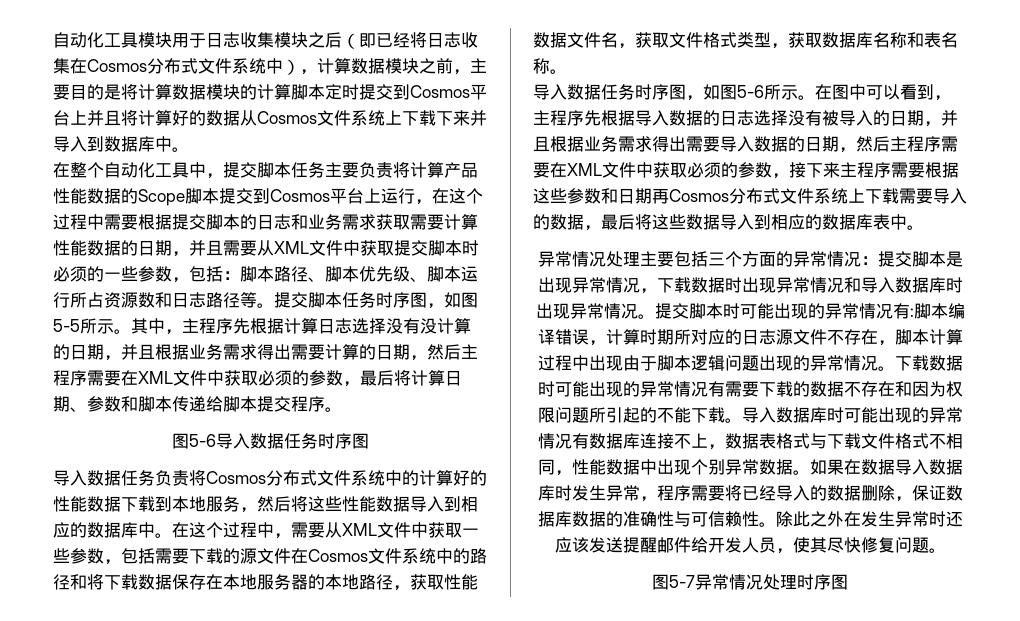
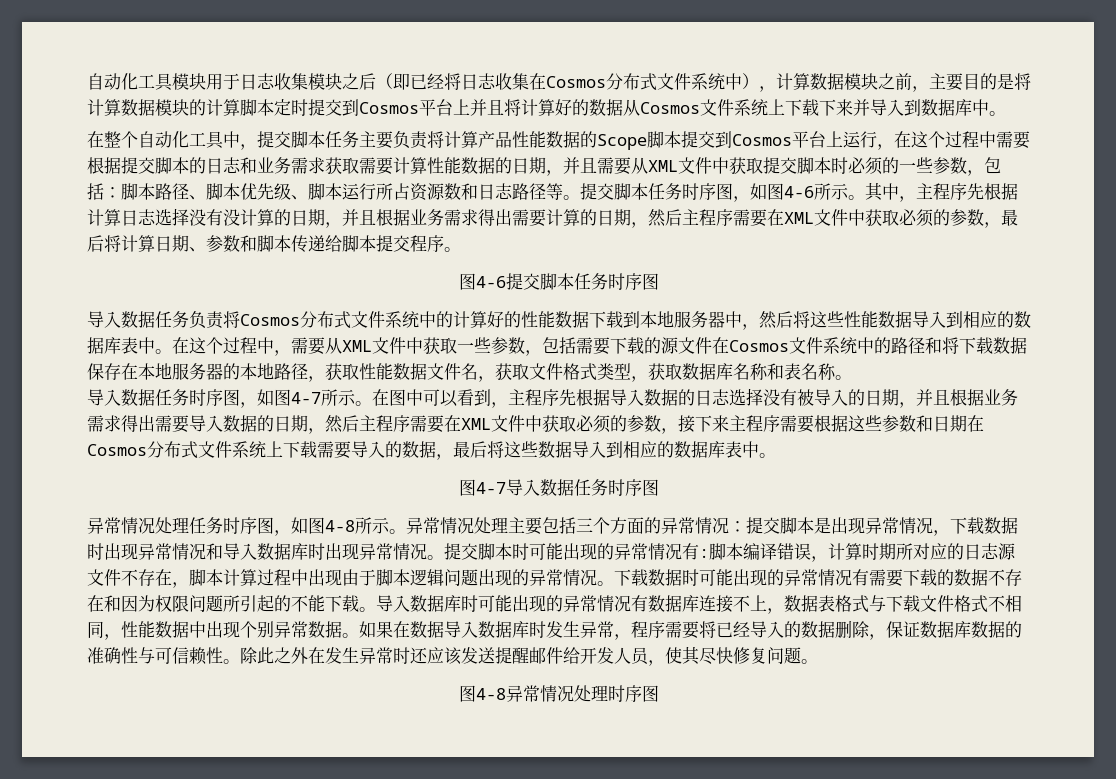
[53,319,80,332] 5-5 -> [784,186,814,198] 4-6
[188,433,284,449] 5-6导入数据 -> [476,273,574,290] 4-6提交脚本
(240, 504) none -> [708,311,742,328] 器中
(138, 530) none -> [121,337,138,354] 表
[737,85,764,98] 5-6 -> [291,392,321,404] 4-7
[652,188,669,204] 再 -> [967,415,984,432] 在
(924, 227) none -> [459,479,659,496] [87,517,406,536] 图4-7导入数据任务时序图 // 异常情况处理任务时序图，如图4-8所示。
[669,575,695,588] 5-7 -> [476,688,506,700] 4-8

